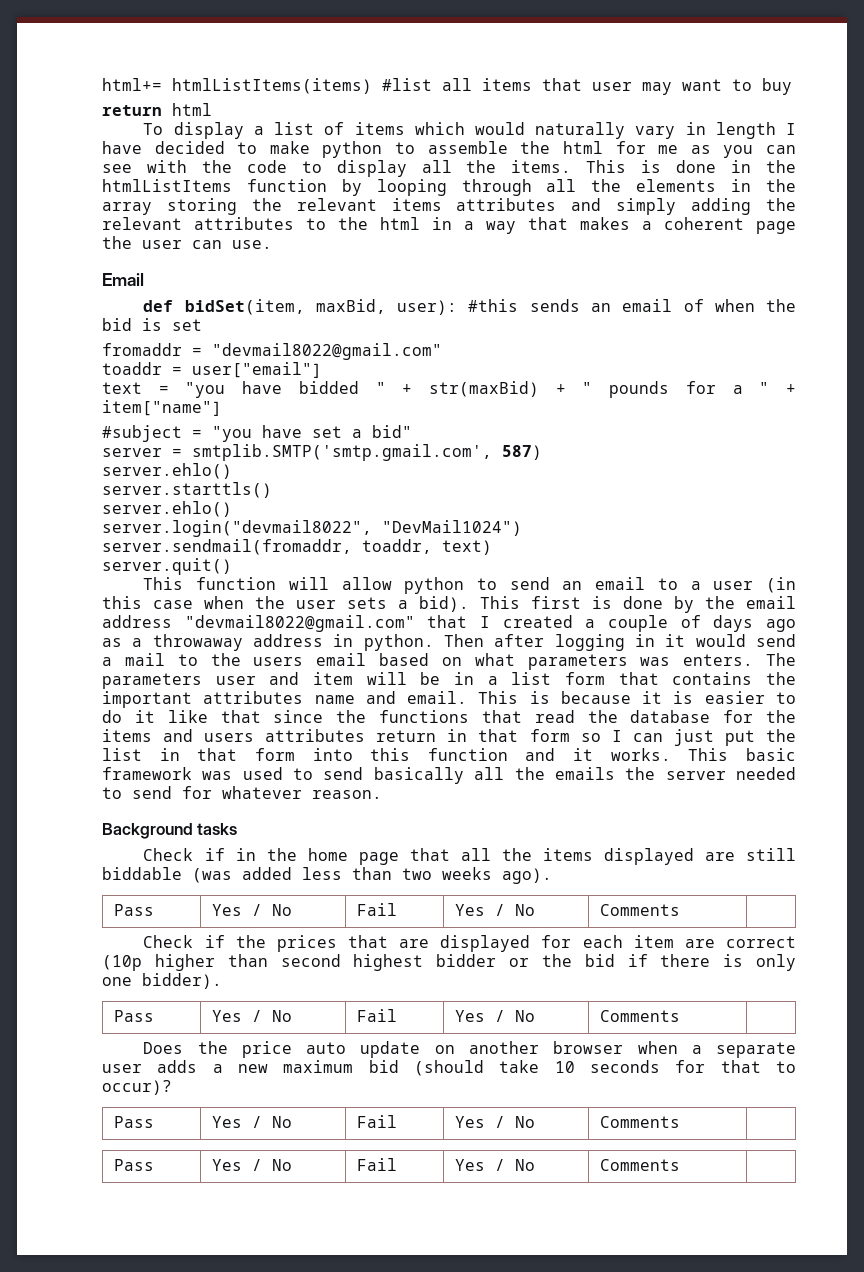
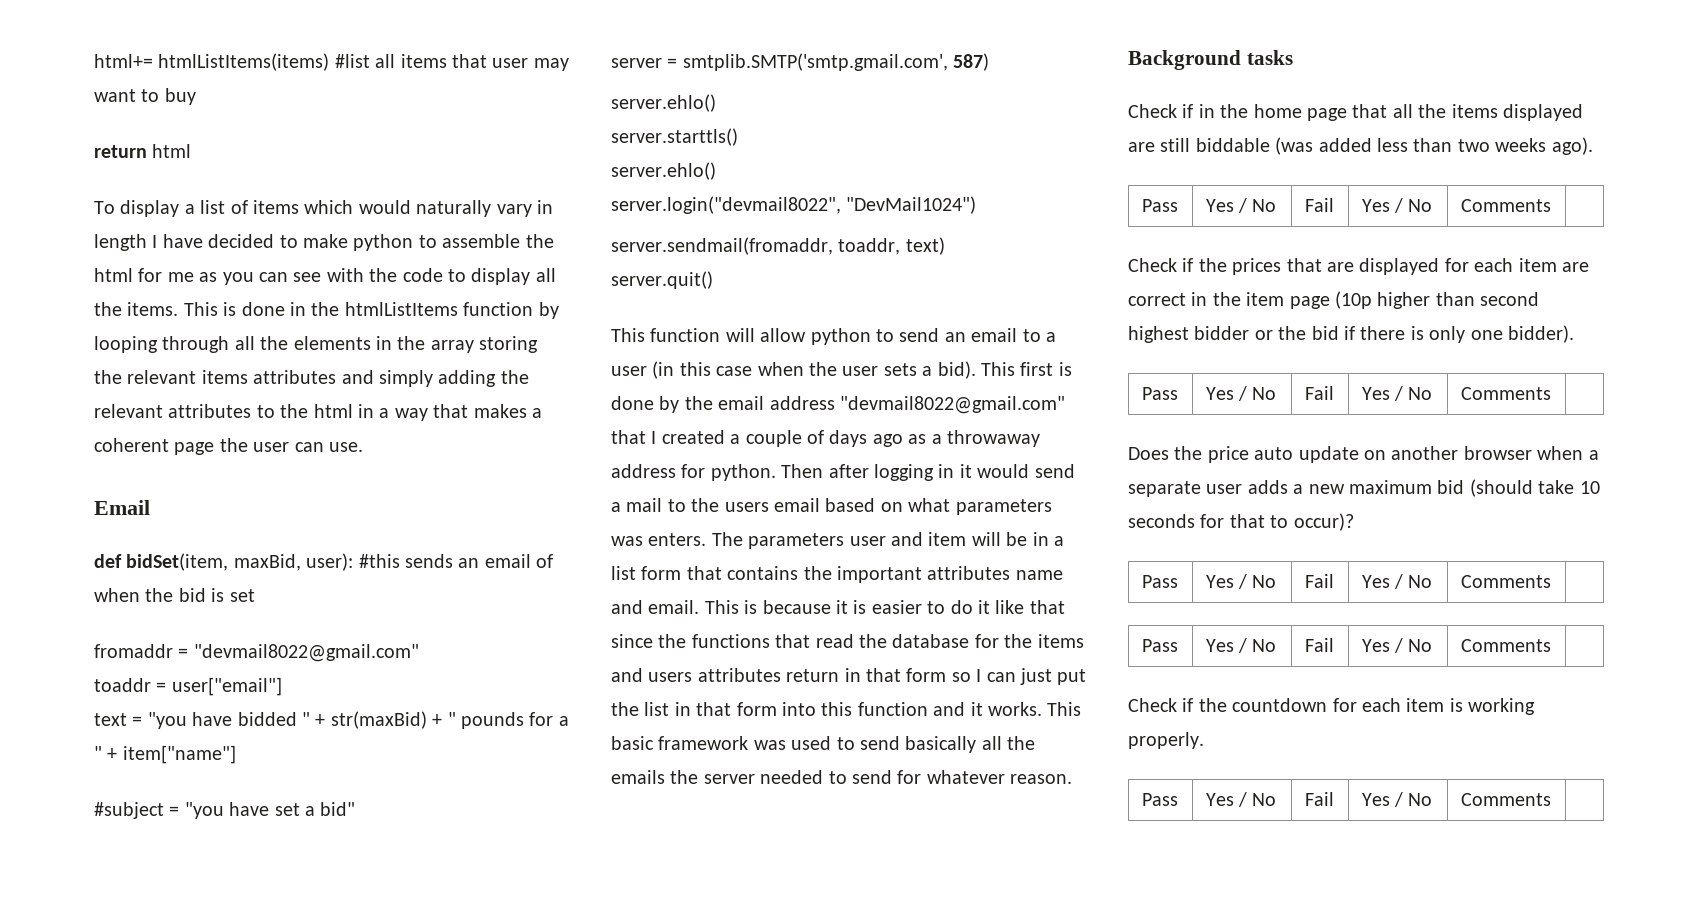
[333,634,354,647] in -> [681,464,706,478] for
(797, 942) none -> [1191,292,1330,309] in the item page
(681, 1165) none -> [1128,698,1536,715] [1128,732,1204,749] [1141,793,1178,806] [1205,792,1277,807] [1304,792,1334,806] [1361,792,1433,807] [1460,793,1551,806] // Check if the countdown for each item is working properly. // Pass | Yes / No | Fail | Yes / No | Comments |

